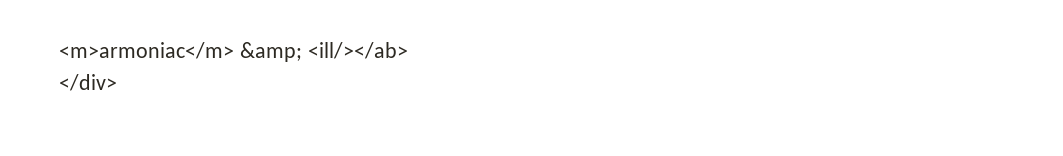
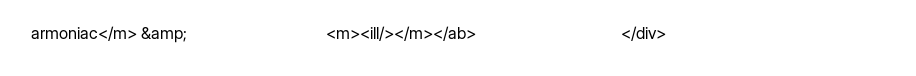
[59,42,408,62] <m>armoniac</m> &amp; <ill/></ab> -> [31,26,476,43] armoniac</m> &amp; <m><ill/></m></ab>

